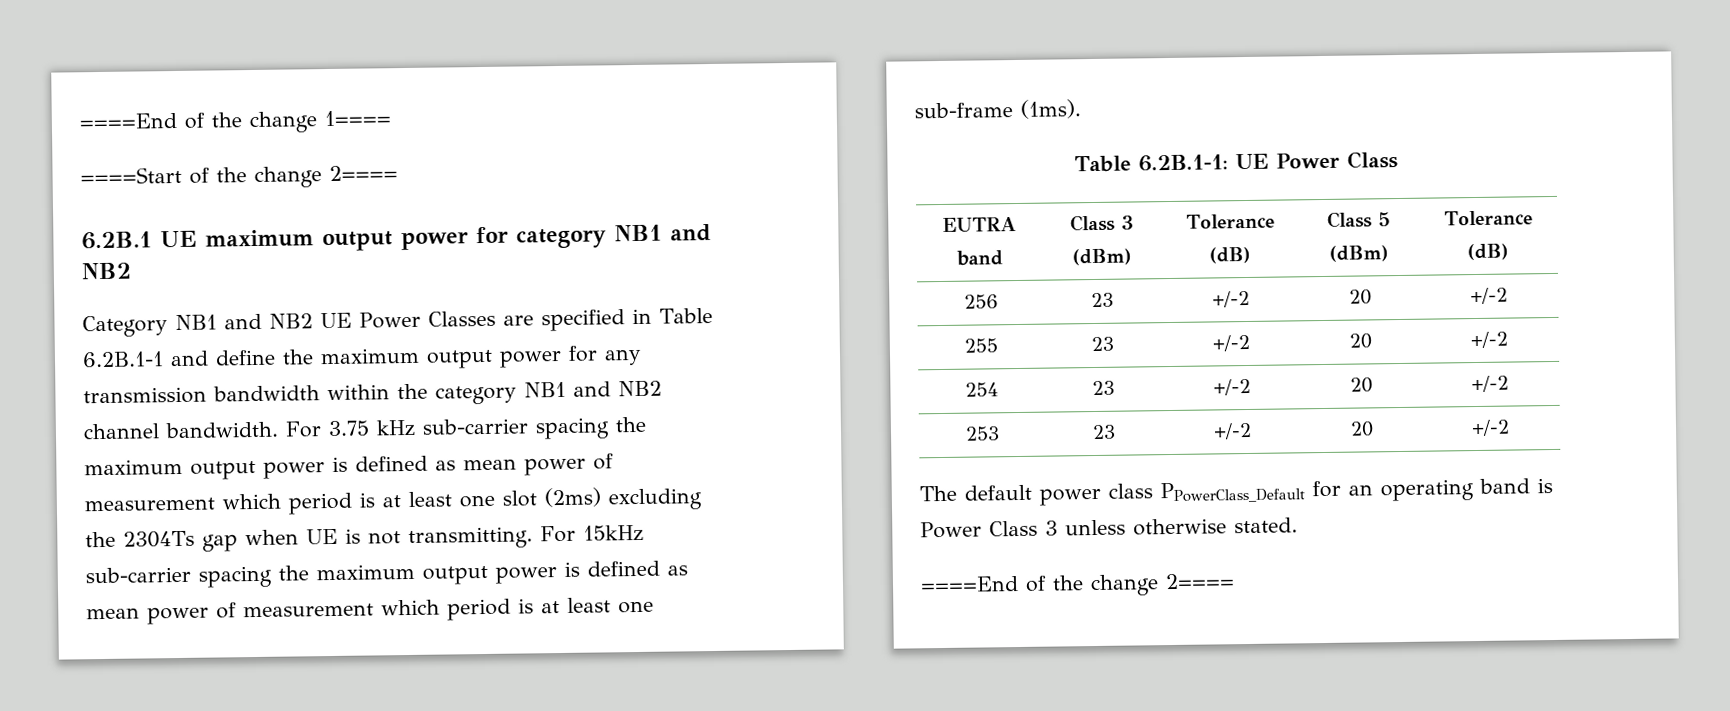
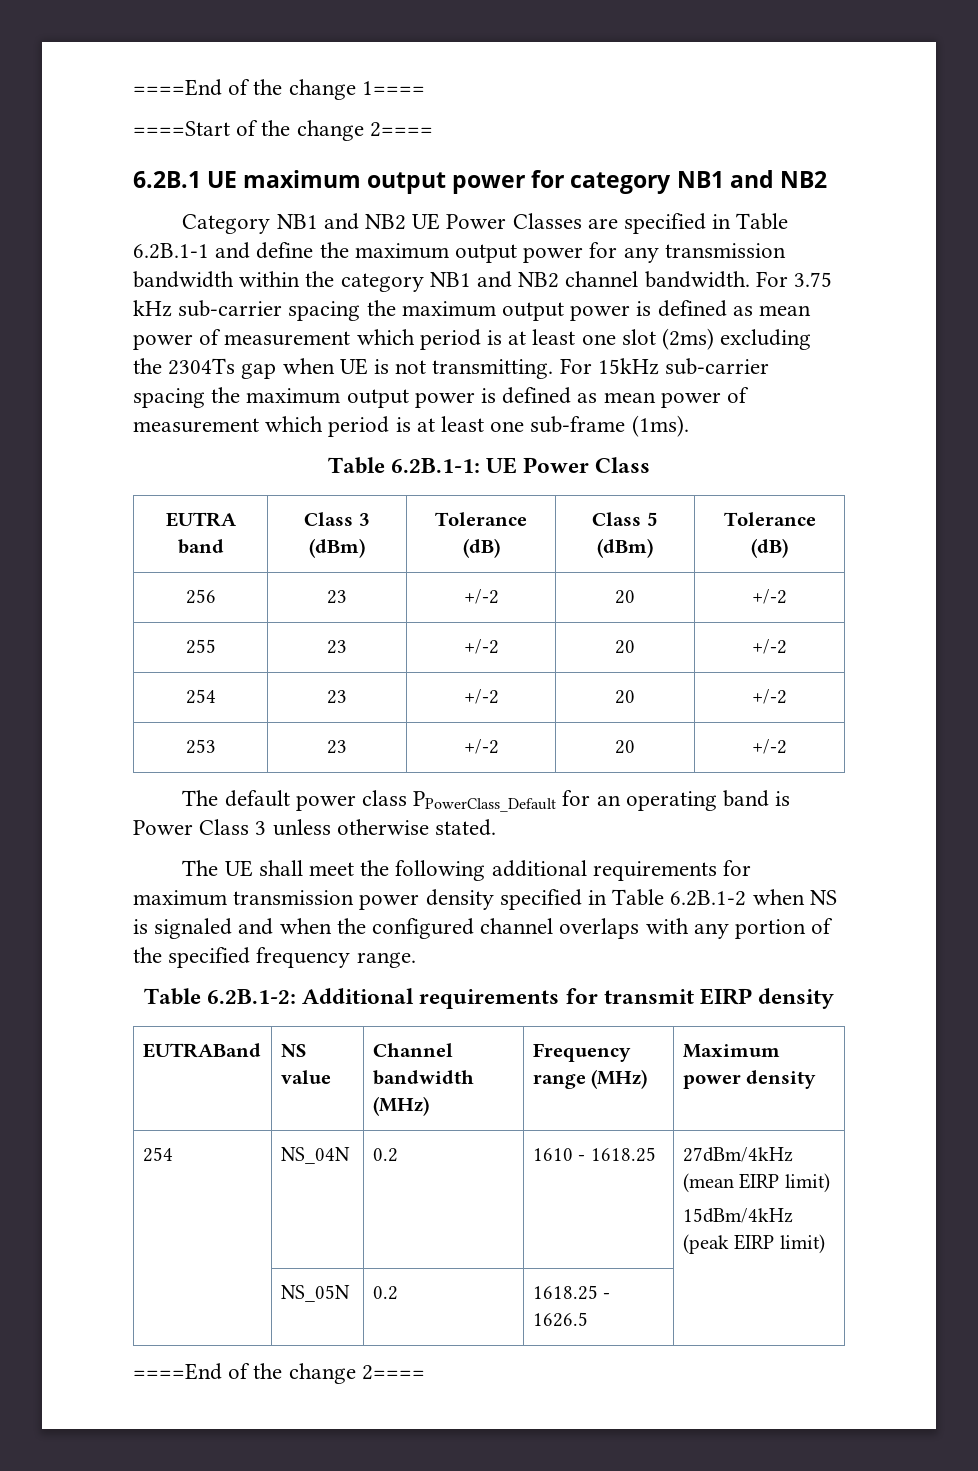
(1298, 525) none -> [182,860,751,881] [133,889,837,910] [133,918,834,939] [133,947,416,968] [143,988,835,1009] [142,1043,261,1058] [280,1044,306,1057] [280,1070,331,1084] [372,1043,453,1057] [372,1070,474,1085] [372,1096,429,1116] [532,1043,631,1062] [532,1069,648,1089] [682,1044,780,1058] [682,1070,817,1089] [142,1147,173,1162] [280,1147,350,1164] [372,1148,398,1162] [532,1147,656,1162] [682,1147,793,1162] [682,1173,830,1193] [682,1208,793,1223] [682,1234,825,1254] [280,1285,350,1302] [372,1286,398,1300] [532,1285,611,1300] [532,1312,588,1327] // The UE shall meet the following additional requirements for maximum transmission power density specified in Table 6.2B.1-2 when NS is signaled and when the configured channel overlaps with any portion of the specified frequency range. // Table 6.2B.1-2: Additional requirements for transmit EIRP density // EUTRABand | NS value | Channel bandwidth (MHz) | Frequency range (MHz) | Maximum power density // 254 | NS_04N | 0.2 | 1610 - 1618.25 | 27dBm/4kHz (mean EIRP limit) // 15dBm/4kHz (peak EIRP limit) // | NS_05N | 0.2 | 1618.25 - 1626.5 |

